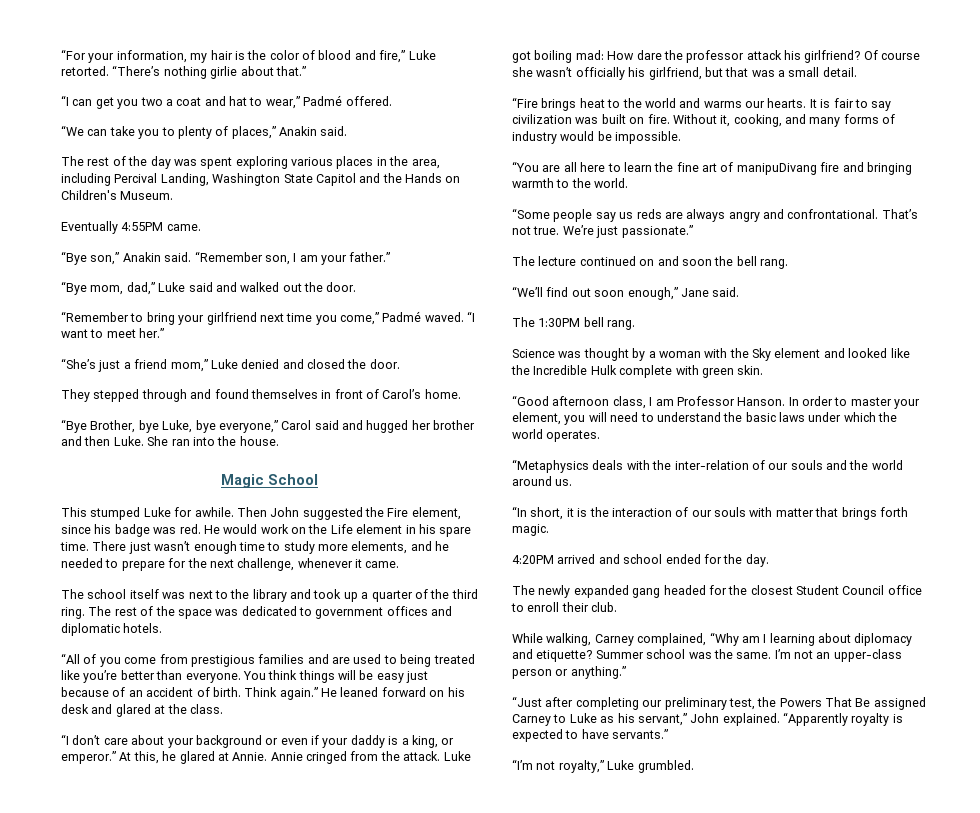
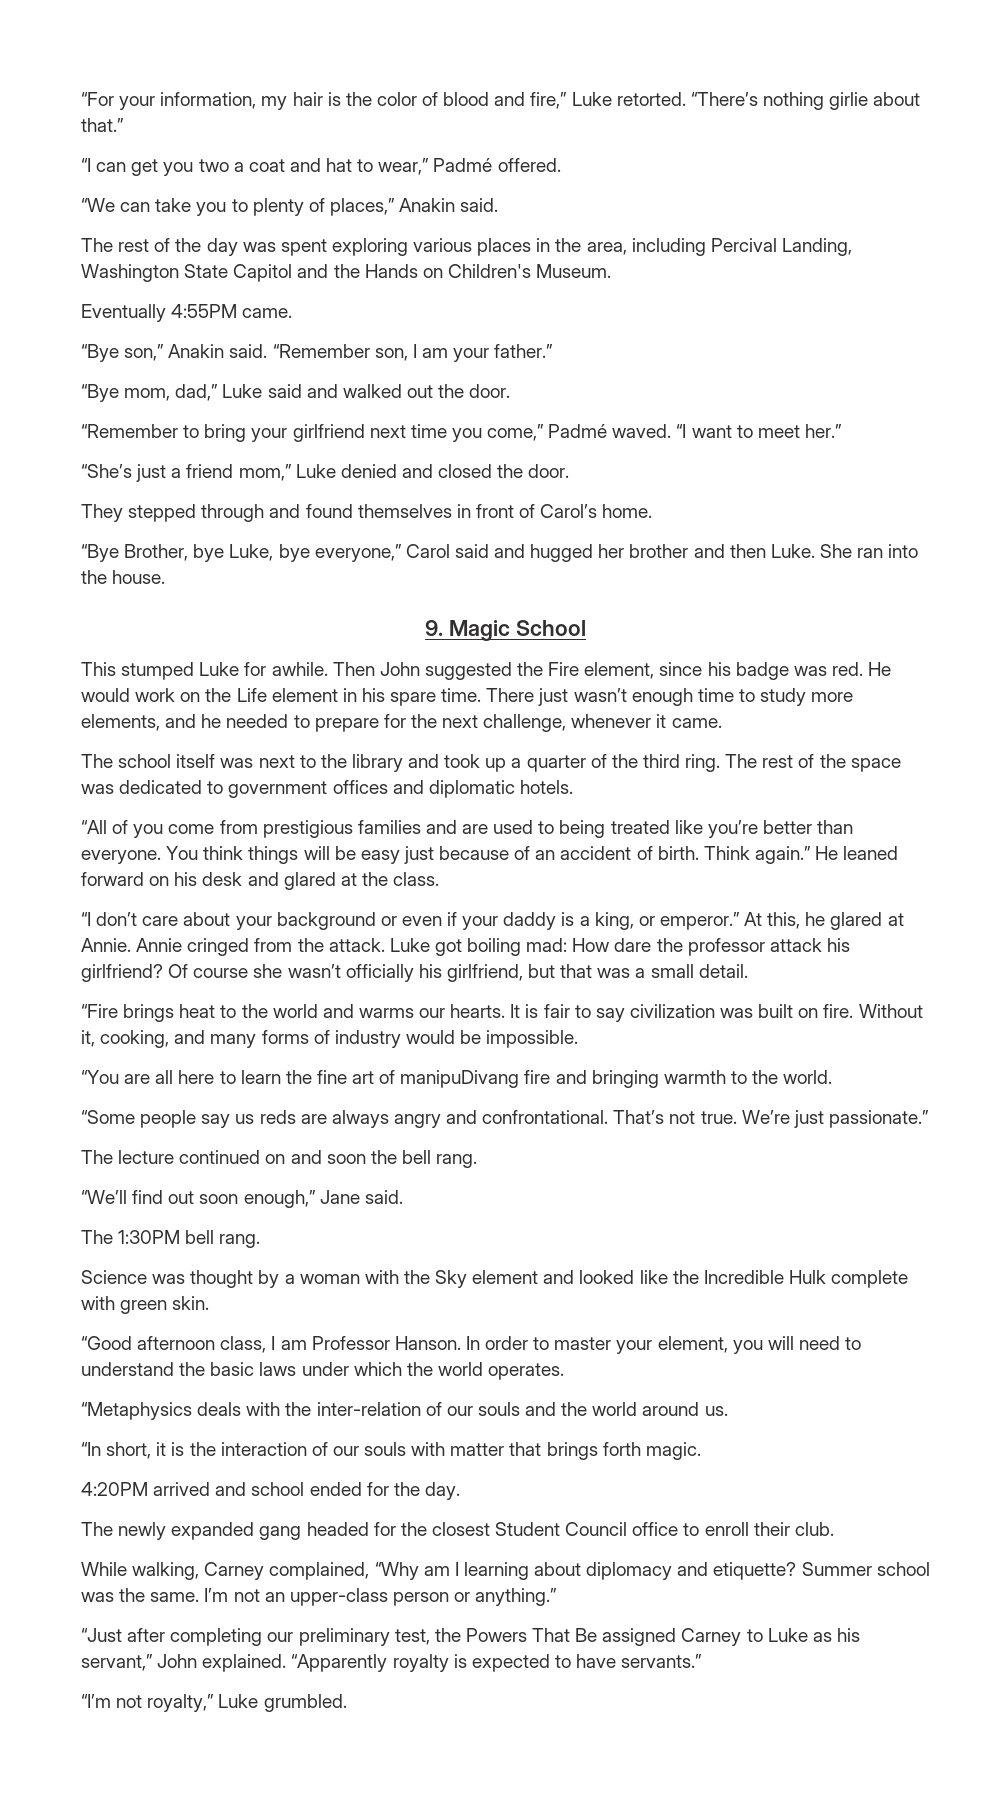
(279, 441) none -> [425,620,444,636] 9.

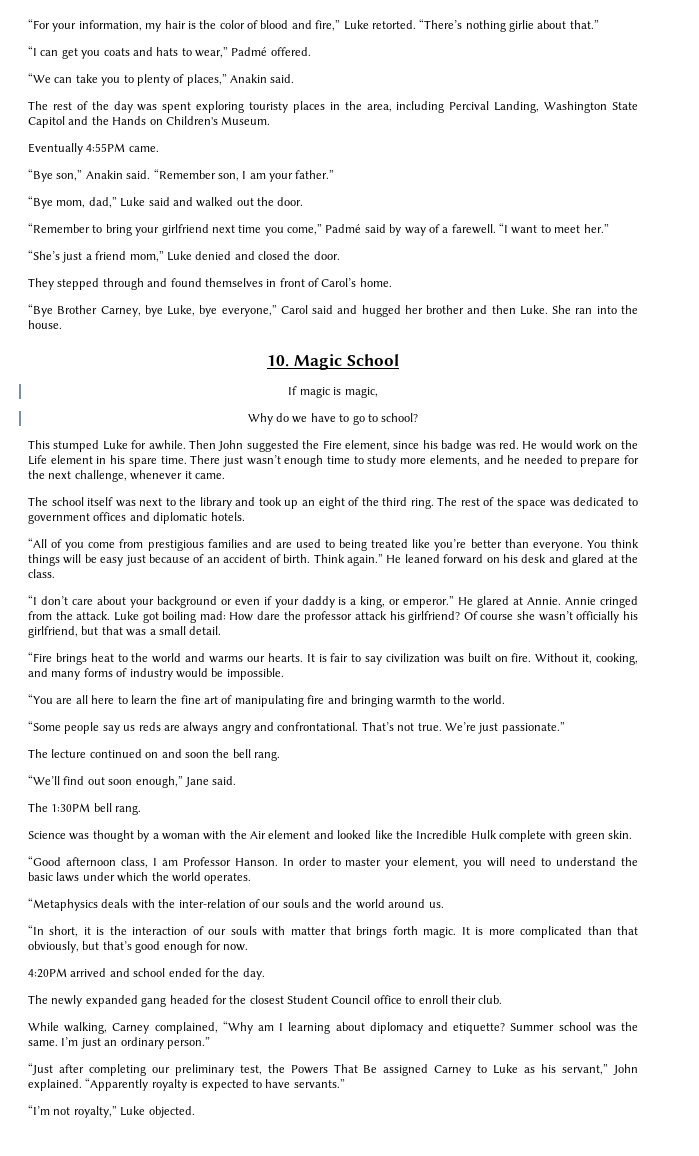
[198,158,353,172] two a coat and hat -> [103,47,179,56] coats and hats
[413,238,473,252] various -> [249,102,289,113] touristy
[612,424,672,438] waved. -> [364,224,496,236] said by way of a farewell.
[124,544,189,561] Brother, -> [57,305,141,317] Brother Carney,
[425,620,444,636] 9. -> [267,355,290,367] 10.
(586, 628) none -> [288,386,378,398] [247,413,419,425] // If magic is magic, // Why do we have to go to school?
[511,755,586,772] a quarter -> [301,497,345,509] an eight
[744,912,826,929] At this, he -> [458,597,474,605] He
[400,1070,520,1088] manipuDivang -> [234,695,304,707] manipulating
[435,1270,468,1288] Sky -> [250,831,266,839] Air
(701, 1451) none -> [461,926,638,938] [28,941,249,953] It is more complicated than that obviously, but that’s good enough for now.
[233,1588,558,1606] not an upper-class person or anything.” -> [80,1037,210,1049] just an ordinary person.”
[263,1694,347,1712] grumbled. -> [148,1106,195,1118] objected.

